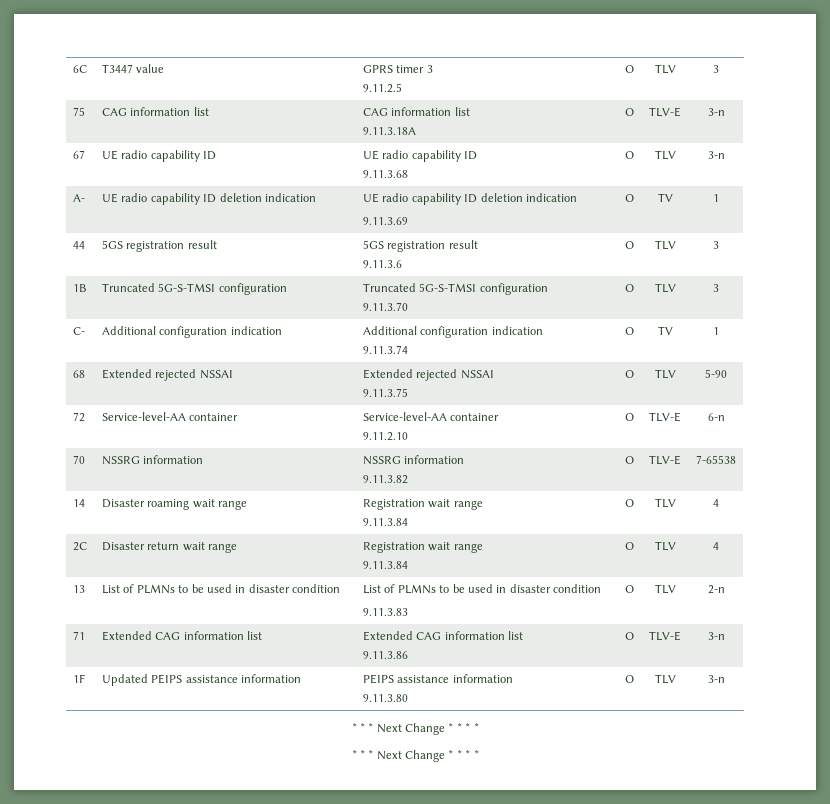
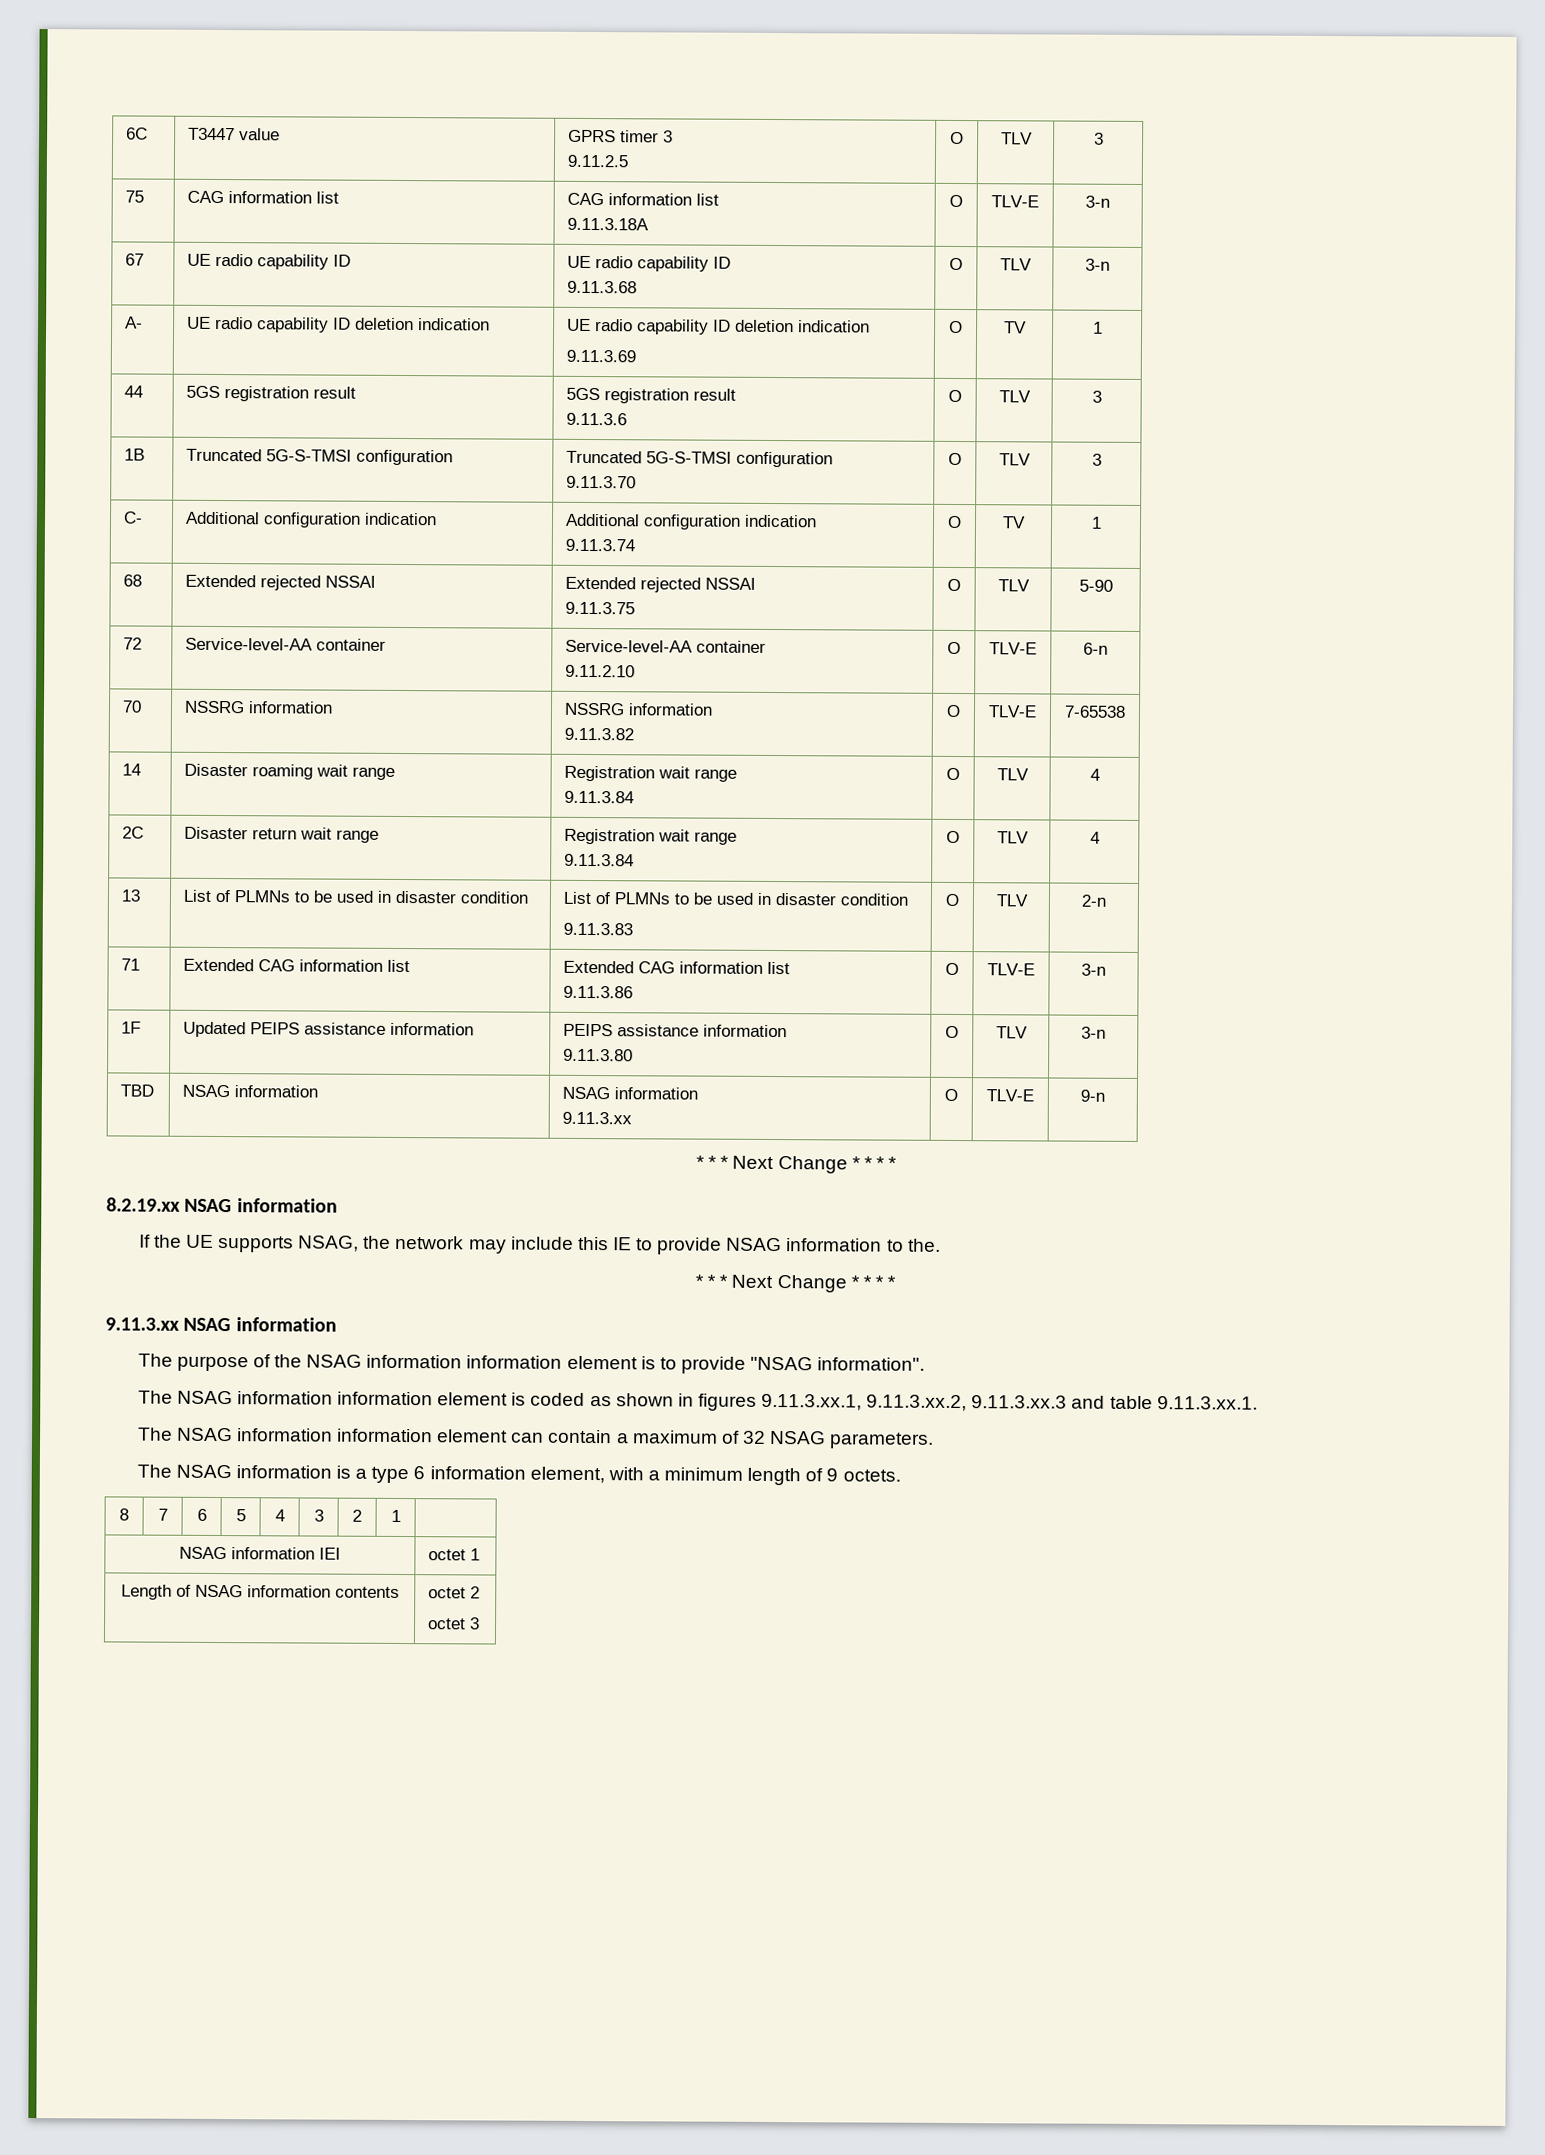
[351,723,479,735] [351,750,479,762] // * * * Next Change * * * * // * * * Next Change * * * * -> [120,1084,155,1097] [182,1084,319,1098] [562,1086,699,1100] [562,1111,633,1125] [944,1088,958,1102] [986,1089,1034,1102] [1080,1089,1105,1102] [695,1155,898,1174] [106,1197,338,1213] [138,1234,941,1255] [694,1274,897,1293] [105,1317,337,1332] [137,1353,926,1374] [137,1390,1258,1412] [137,1427,935,1449] [136,1464,901,1486] [119,1508,129,1521] [157,1508,168,1521] [196,1508,207,1521] [235,1509,246,1522] [274,1509,285,1522] [313,1509,324,1522] [352,1509,362,1522] [390,1509,401,1522] [179,1546,341,1560] [428,1548,481,1561] [120,1584,400,1600] [428,1586,481,1599] [428,1617,481,1630] // TBD | NSAG information | NSAG information // 9.11.3.xx | O | TLV-E | 9-n // * * * Next Change * * * * // 8.2.19.xx NSAG information // If the UE supports NSAG, the network may include this IE to provide NSAG information to the. // * * * Next Change * * * * // 9.11.3.xx NSAG information // The purpose of the NSAG information information element is to provide "NSAG information". // The NSAG information information element is coded as shown in figures 9.11.3.xx.1, 9.11.3.xx.2, 9.11.3.xx.3 and table 9.11.3.xx.1. // The NSAG information information element can contain a maximum of 32 NSAG parameters. // The NSAG information is a type 6 information element, with a minimum length of 9 octets. // 8 | 7 | 6 | 5 | 4 | 3 | 2 | 1 | // NSAG information IEI | octet 1 // Length of NSAG information contents | octet 2 // octet 3

